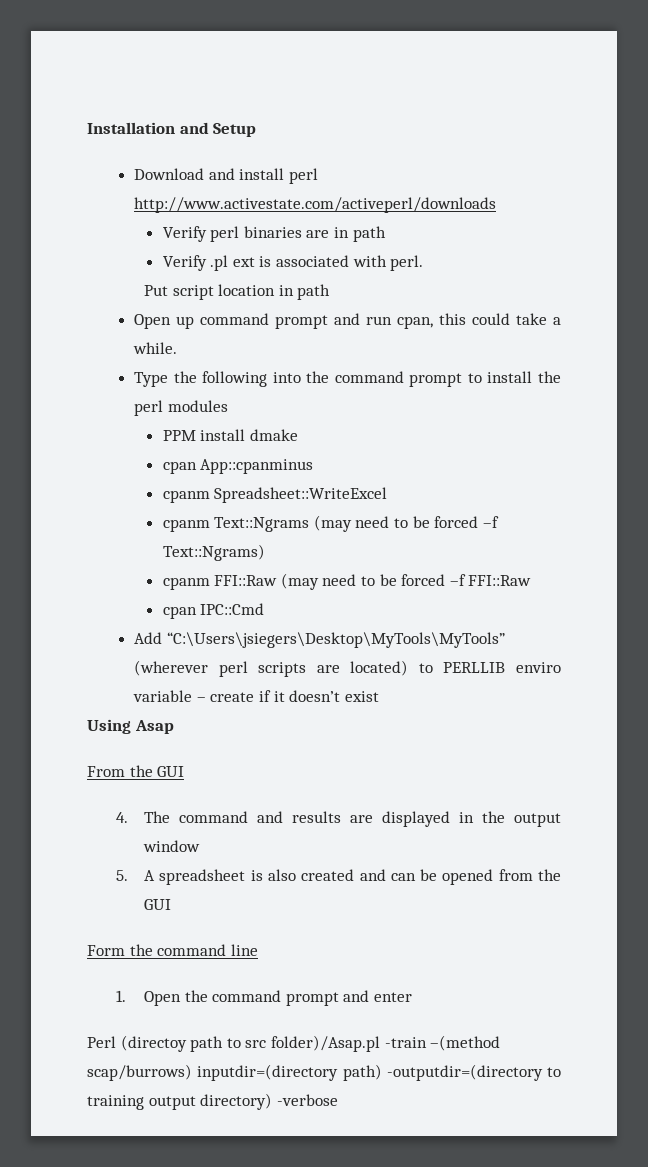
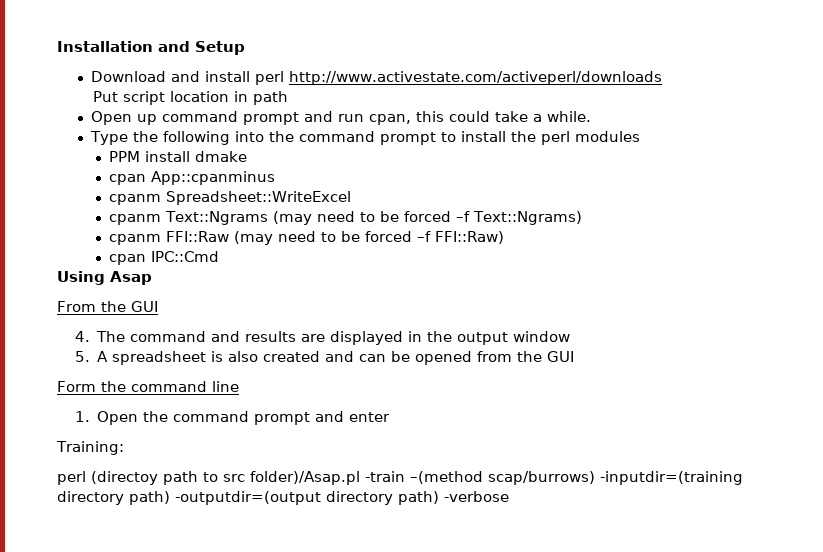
[162,226,386,242] [162,255,424,271] // Verify perl binaries are in path // Verify .pl ext is associated with perl. -> (662, 78) none
[468,575,532,586] FFI::Raw -> [434,231,504,244] FFI::Raw)
[134,632,505,648] [134,660,561,677] [133,690,379,702] // Add “C:\Users\jsiegers\Desktop\MyTools\MyTools” (wherever perl scripts are located) to PERLLIB enviro variable – create if it doesn’t exist -> (219, 256) none
[87,1036,116,1048] Perl -> [56,441,124,455] [57,471,86,485] Training: // perl
[197,1064,561,1081] [87,1093,273,1110] inputdir=(directory path) -outputdir=(directory to training output directory) -> [600,471,743,485] [57,491,439,505] -inputdir=(training directory path) -outputdir=(output directory path)

